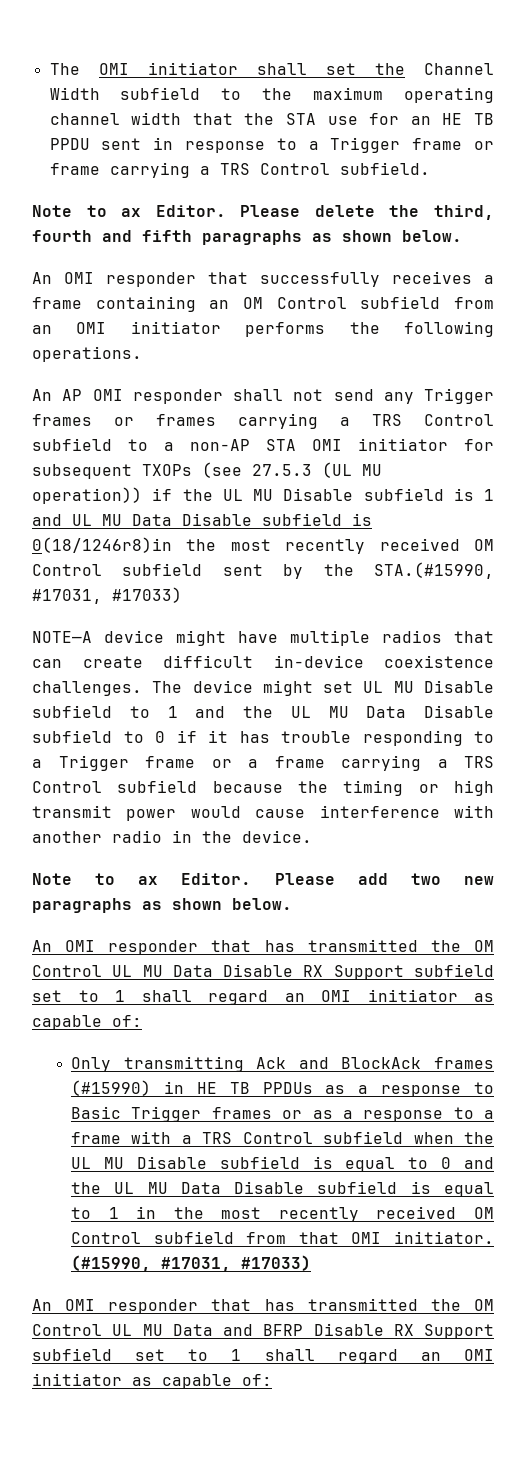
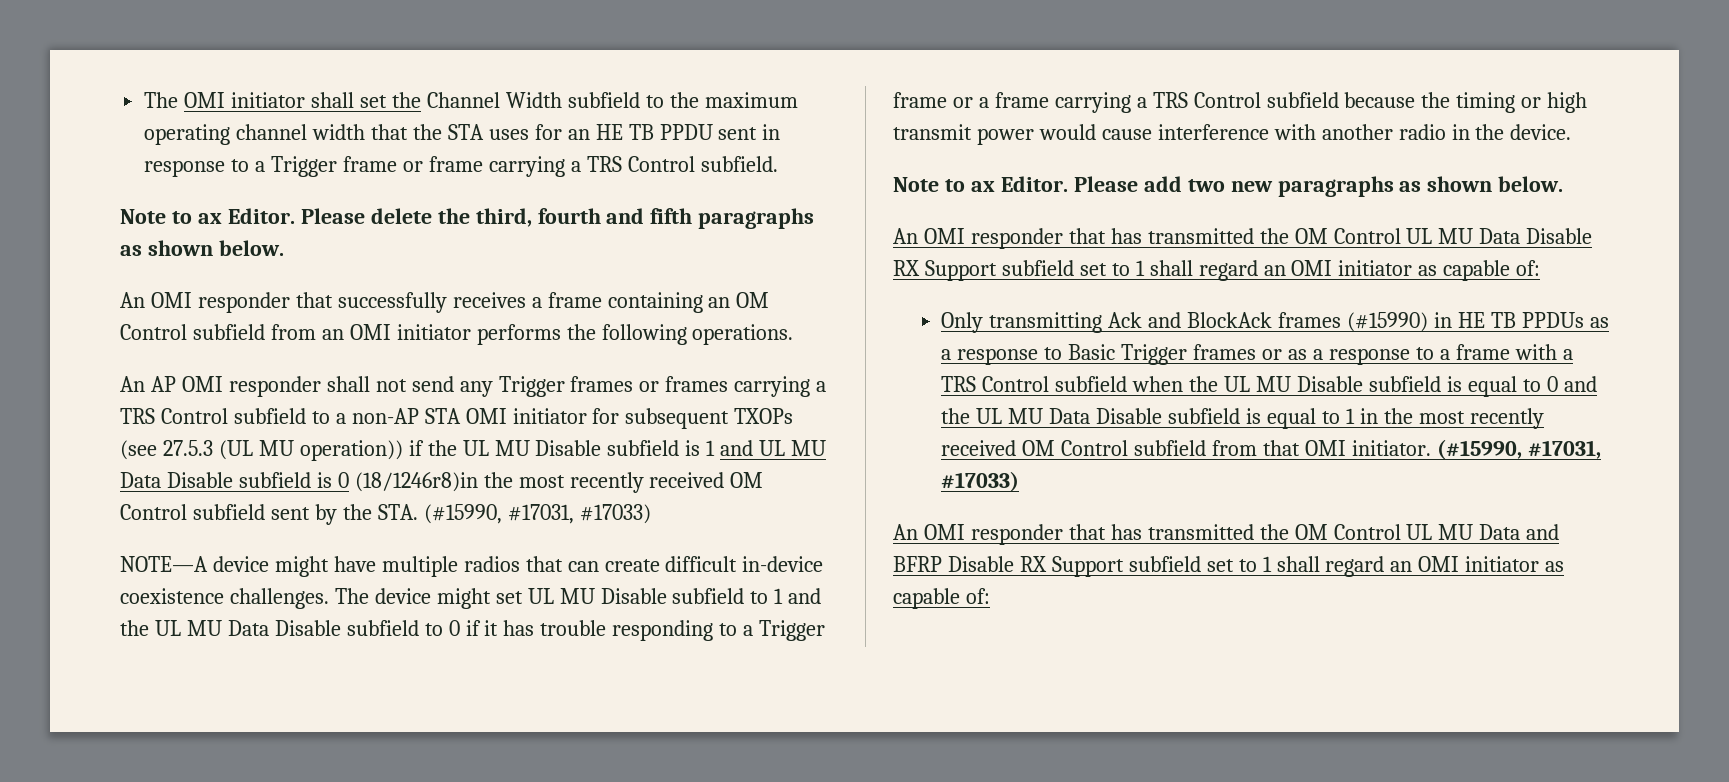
[327,116,358,125] use -> [488,129,529,140] uses
[32,537,172,553] 0(18/1246r8)in -> [337,472,478,492] 0 (18/1246r8)in
[374,562,494,579] STA.(#15990, -> [377,504,502,524] STA. (#15990,

